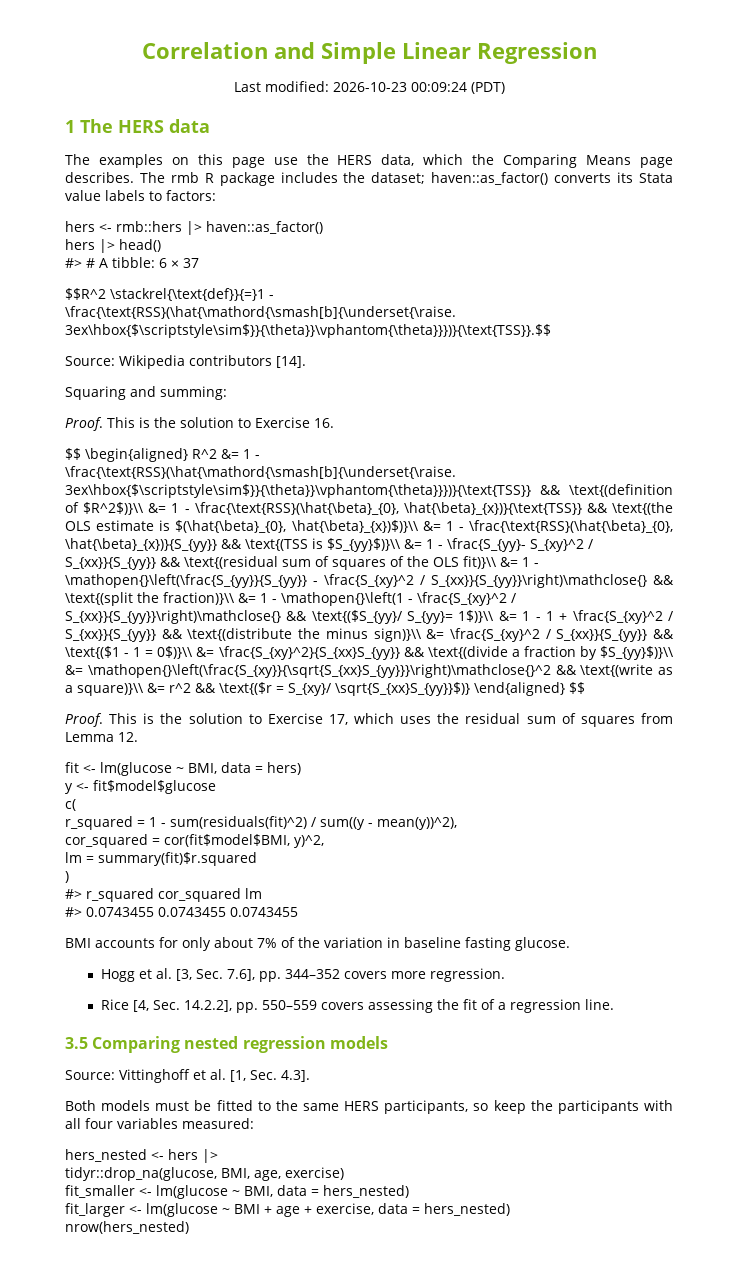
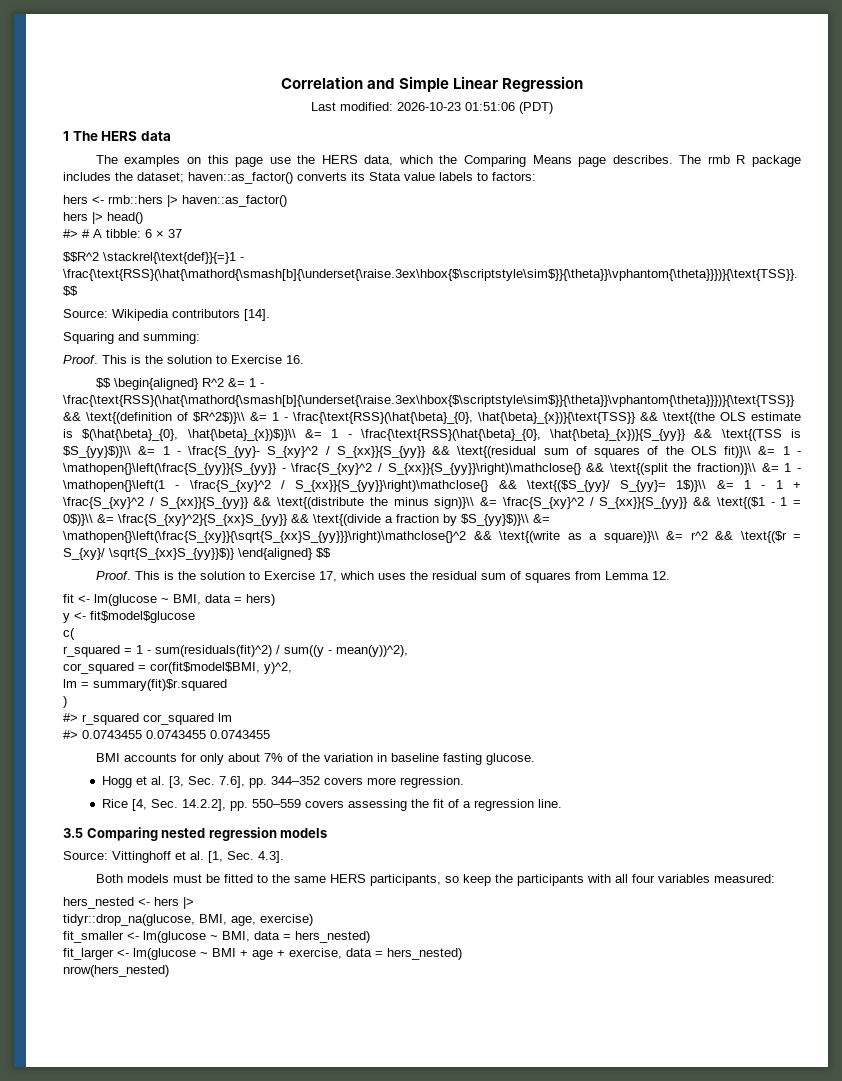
[410,82,467,92] 00:09:24 -> [465,102,515,111] 01:51:06

